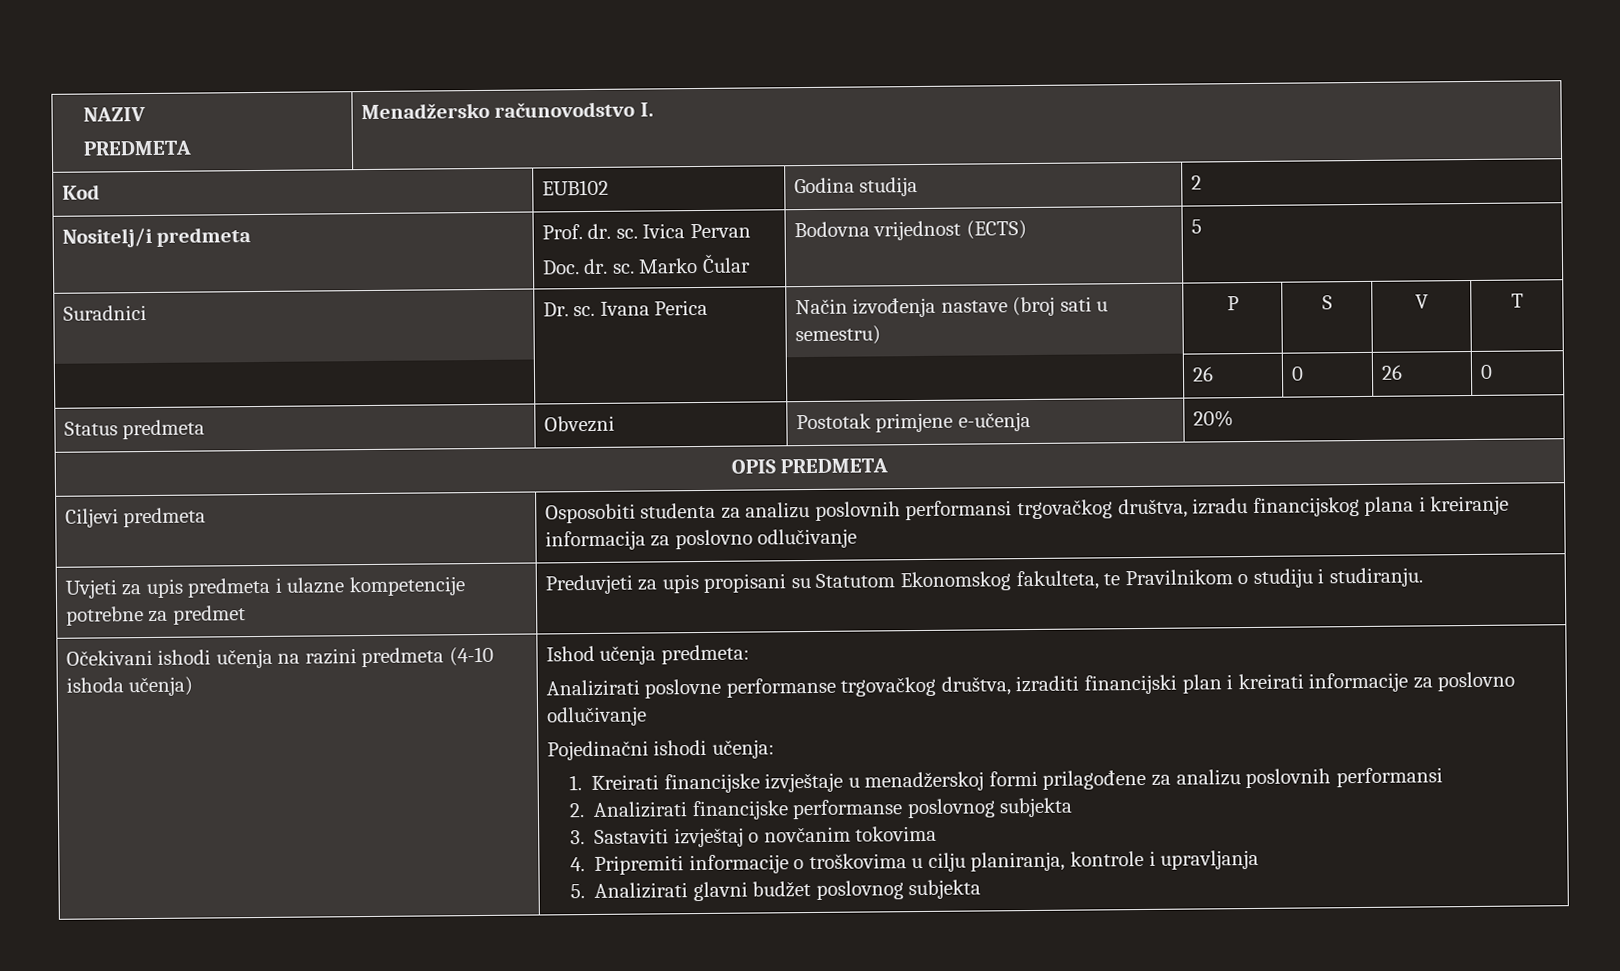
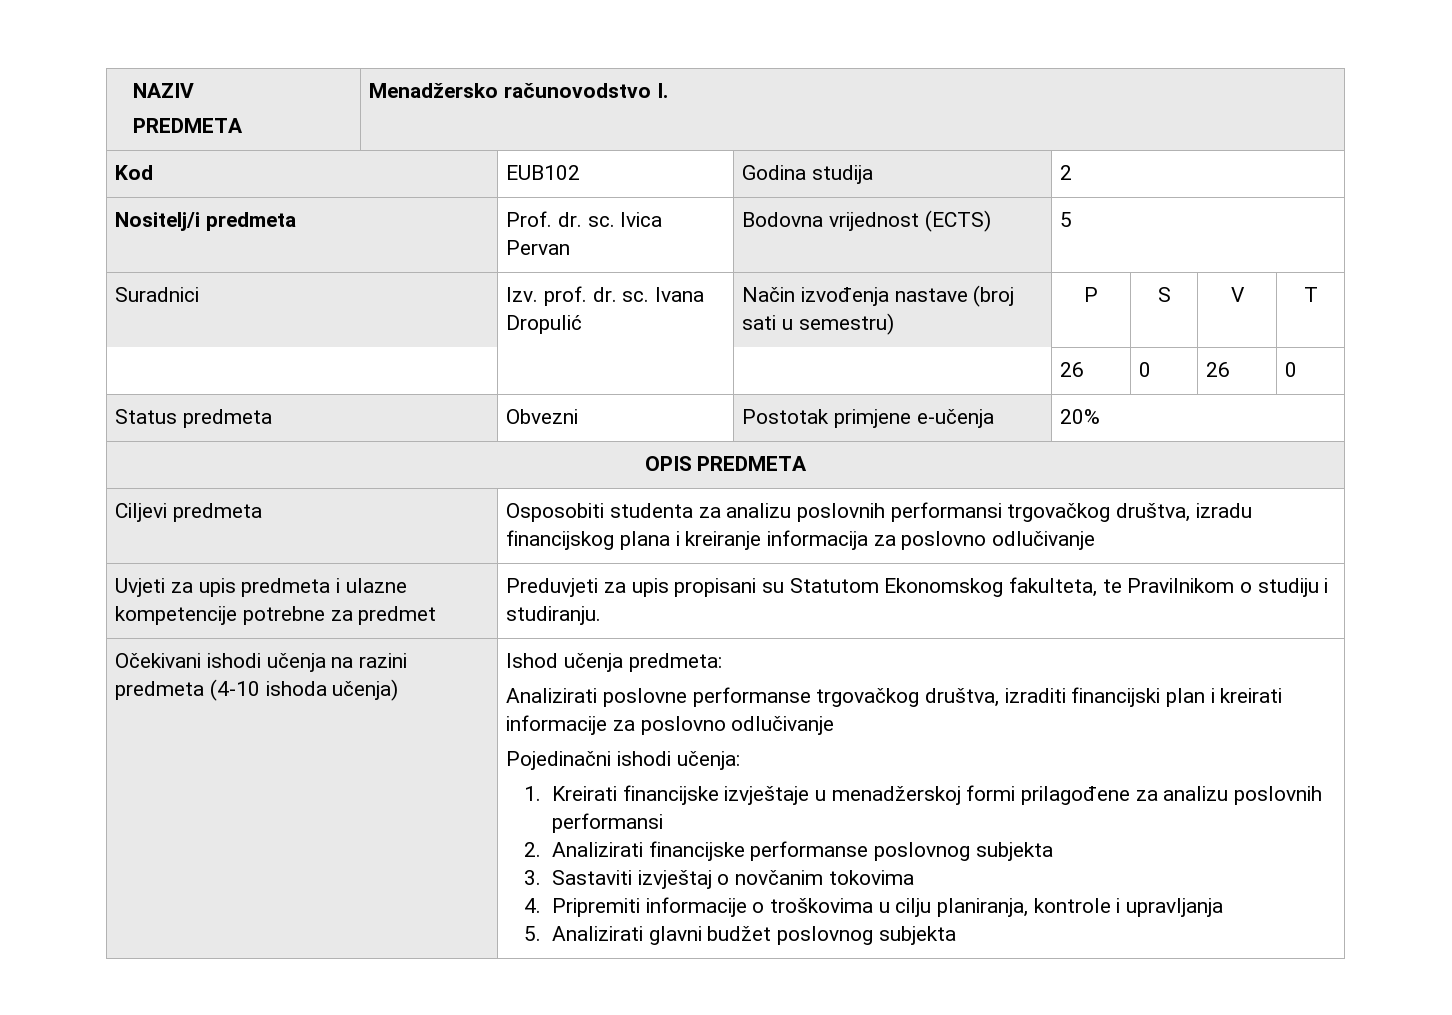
[541,253,751,275] // Doc. dr. sc. Marko Čular -> (571, 247) none
[542,302,569,317] Dr. -> [506,286,617,306] Izv. prof. dr.
[654,299,709,316] Perica -> [506,315,583,334] Dropulić

